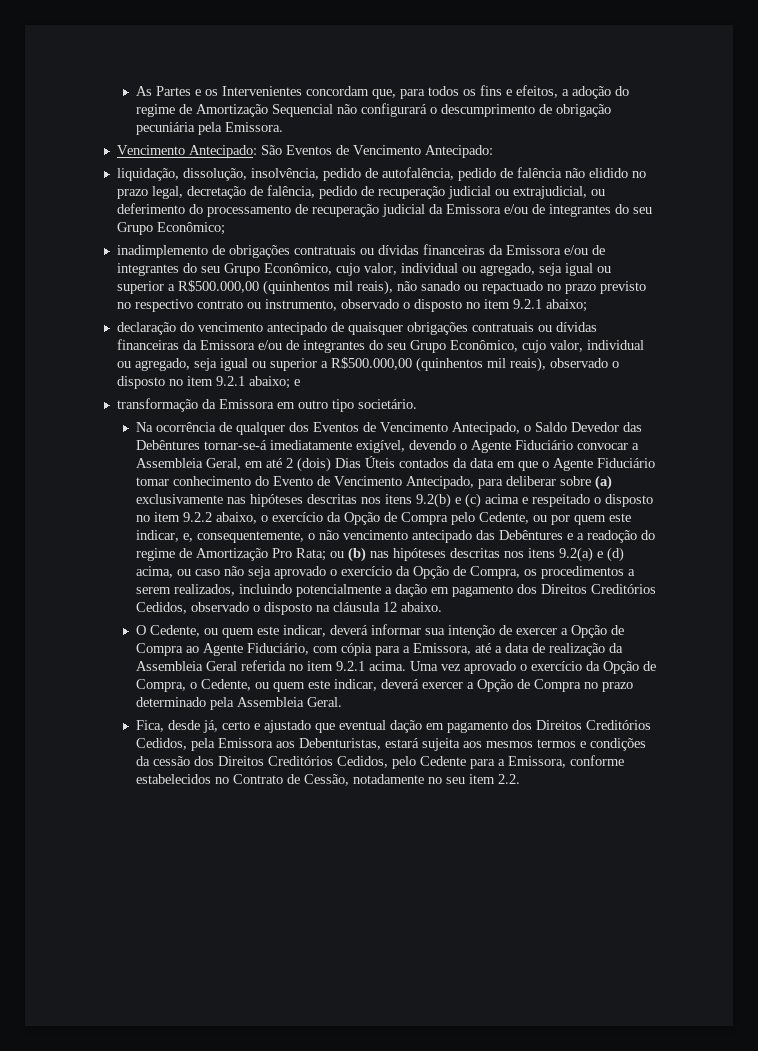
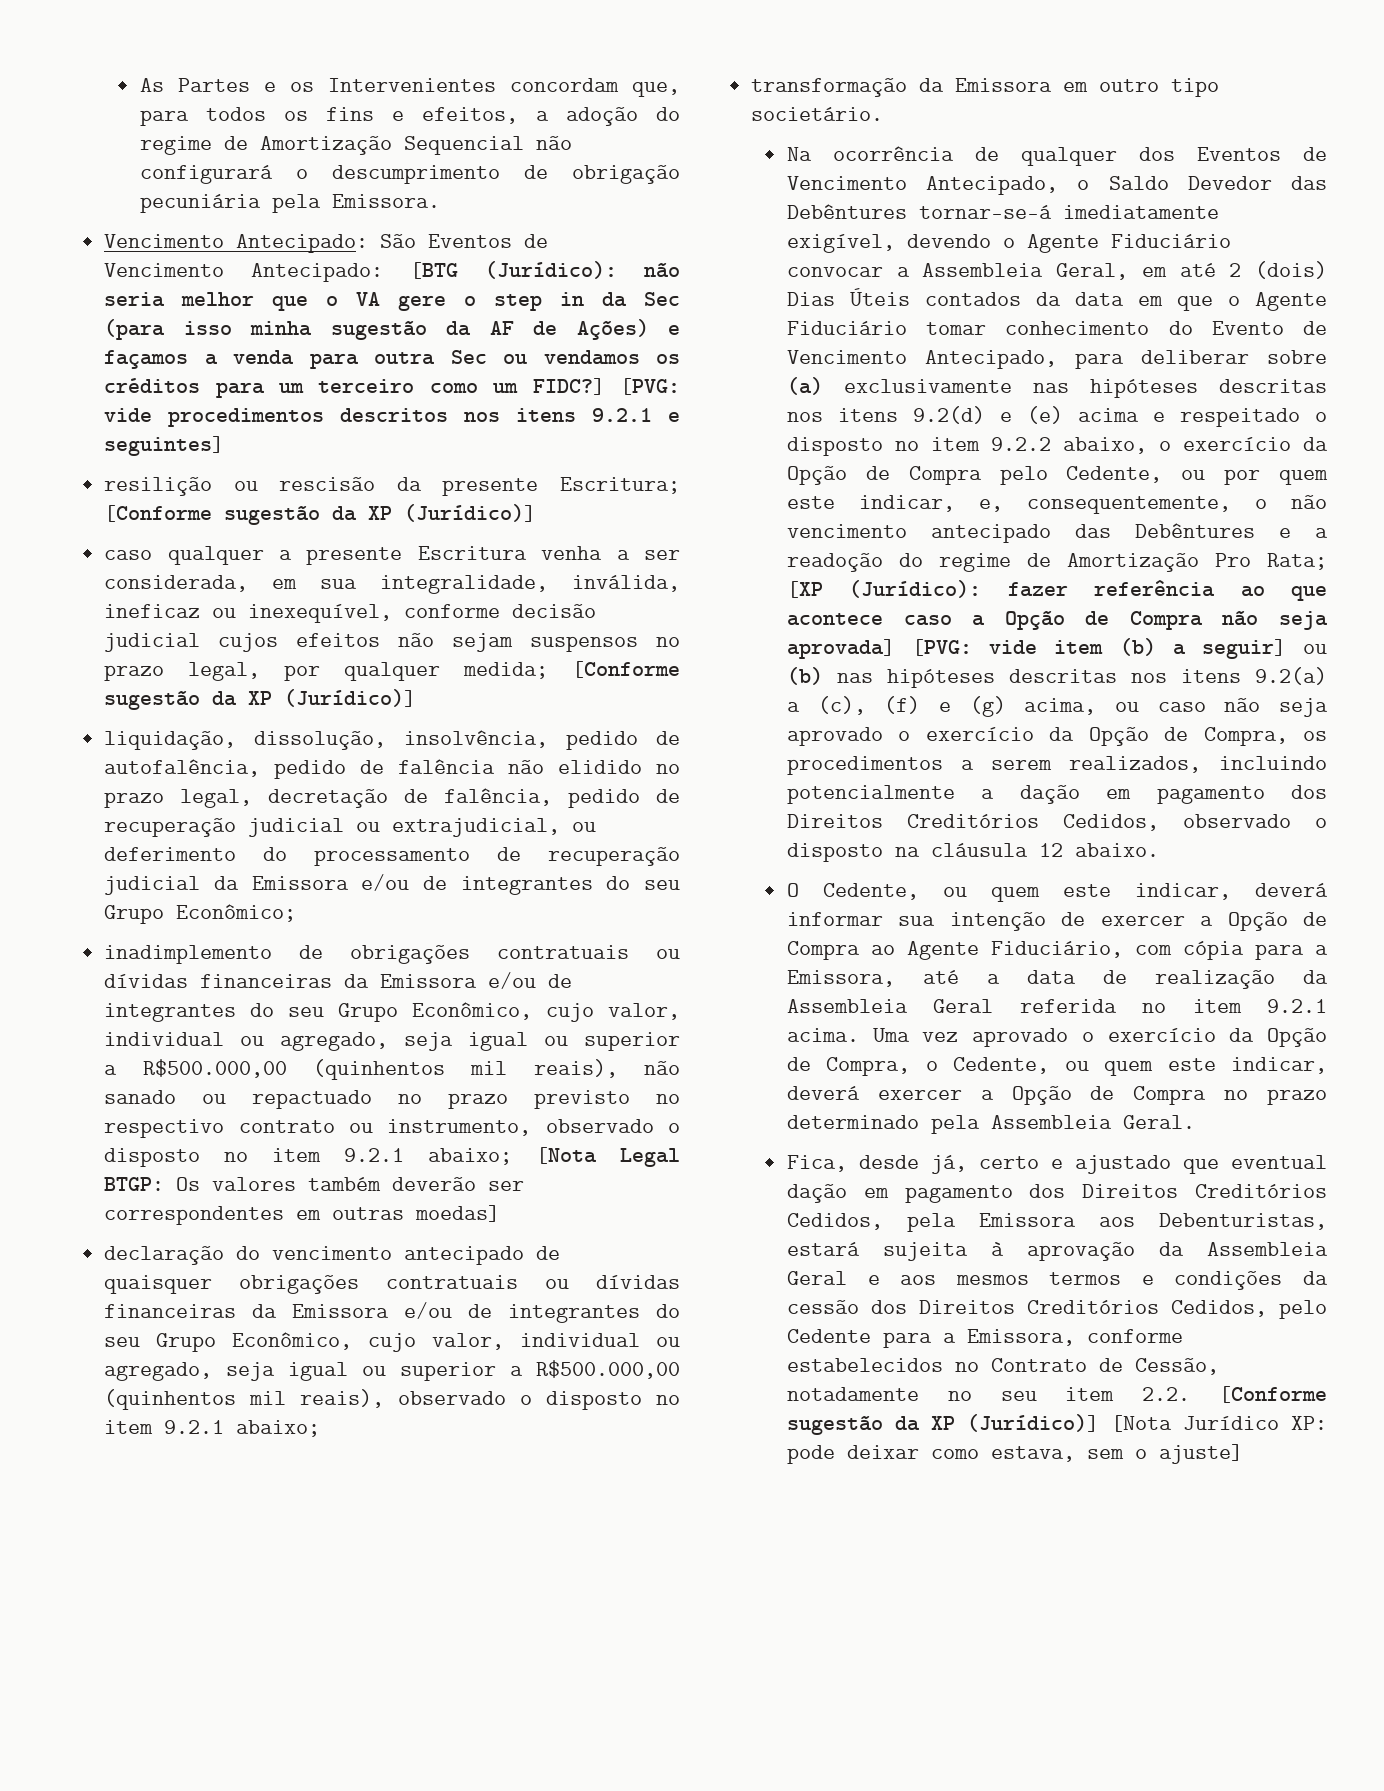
(493, 151) none -> [410,261,680,279] [104,292,681,311] [104,319,680,340] [104,350,680,369] [104,378,681,398] [104,408,680,427] [104,436,225,456] [104,477,681,496] [104,504,537,525] [104,546,680,565] [104,575,680,594] [104,604,597,623] [104,633,680,652] [104,661,680,681] [104,689,417,710] [BTG (Jurídico): não seria melhor que o VA gere o step in da Sec (para isso minha sugestão da AF de Ações) e façamos a venda para outra Sec ou vendamos os créditos para um terceiro como um FIDC?] [PVG: vide procedimentos descritos nos itens 9.2.1 e seguintes] // resilição ou rescisão da presente Escritura; [Conforme sugestão da XP (Jurídico)] // caso qualquer a presente Escritura venha a ser considerada, em sua integralidade, inválida, ineficaz ou inexequível, conforme decisão judicial cujos efeitos não sejam suspensos no prazo legal, por qualquer medida; [Conforme sugestão da XP (Jurídico)]
(587, 305) none -> [536,1147,680,1167] [104,1177,525,1191] [104,1205,501,1225] [Nota Legal BTGP: Os valores também deverão ser correspondentes em outras moedas]
[293,379,300,386] e -> (321, 1428) none
[415,493,481,508] 9.2(b) e (c) -> [912,406,1063,424] 9.2(d) e (e)
(326, 554) none -> [786,580,1327,601] [786,611,1328,630] [786,638,1286,659] [XP (Jurídico): fazer referência ao que acontece caso a Opção de Compra não seja aprovada] [PVG: vide item (b) a seguir]
[596,547,624,562] e (d) -> [786,696,1006,717] a (c), (f) e (g)
(460, 744) none -> [990,1242,1328,1261] [786,1271,880,1285] à aprovação da Assembleia Geral e
(520, 779) none -> [1219,1386,1327,1403] [786,1414,1327,1435] [786,1444,1243,1464] [Conforme sugestão da XP (Jurídico)] [Nota Jurídico XP: pode deixar como estava, sem o ajuste]

